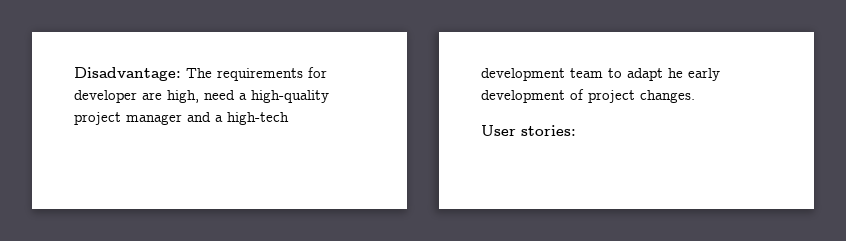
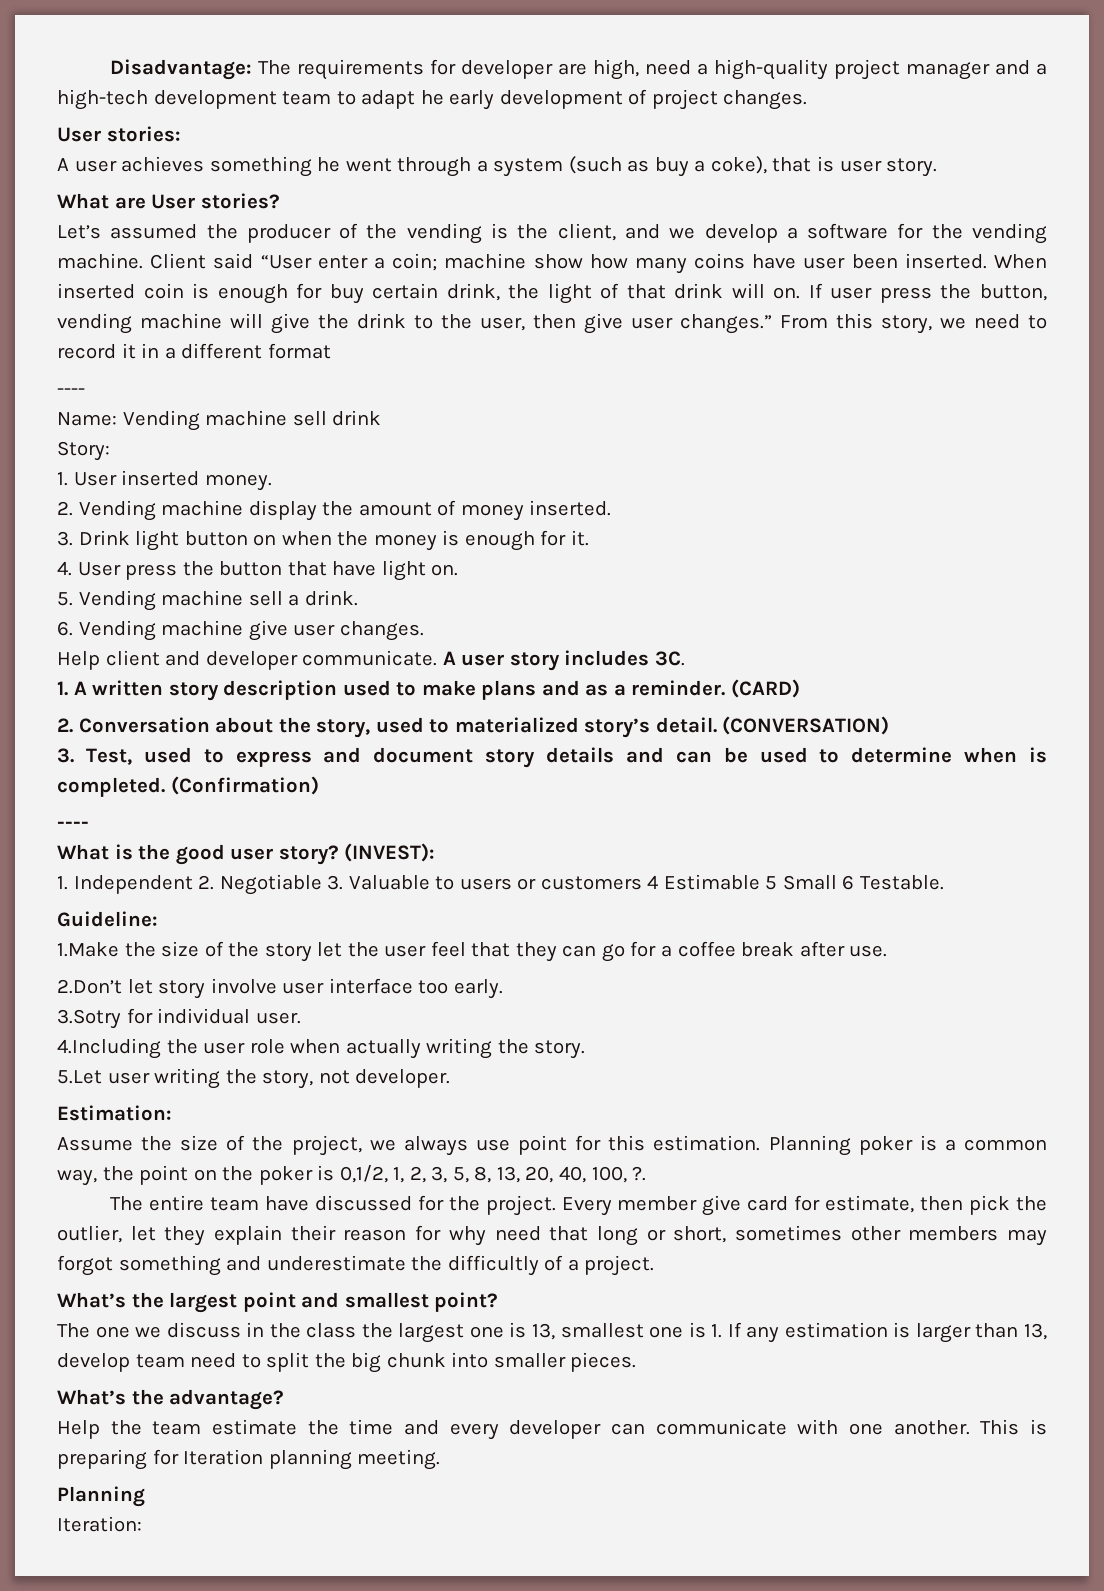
(576, 130) none -> [57,156,938,177] [57,193,280,209] [57,223,1047,244] [57,253,1047,274] [57,283,1047,304] [57,313,1047,334] [57,343,331,359] [57,388,85,395] [57,410,382,431] [57,441,110,461] [57,470,272,491] [57,500,612,521] [57,530,589,551] [57,560,459,581] [57,590,358,611] [57,620,424,641] [57,650,685,671] [57,679,800,701] [57,716,890,738] [57,747,1047,768] [57,776,319,797] [57,821,89,829] [57,843,436,865] [57,874,945,895] [57,911,158,927] [57,941,888,962] [57,978,503,999] [57,1008,301,1029] [57,1038,586,1059] [57,1068,451,1089] [57,1105,172,1121] [57,1135,1047,1156] [57,1165,647,1186] [110,1195,1047,1216] [57,1225,1047,1246] [57,1255,655,1276] [57,1292,499,1313] [57,1322,1047,1343] [57,1352,637,1373] [57,1389,285,1410] [57,1419,1047,1440] [57,1449,441,1470] [57,1486,145,1507] [57,1516,142,1532] // A user achieves something he went through a system (such as buy a coke), that is user story. // What are User stories? // Let’s assumed the producer of the vending is the client, and we develop a software for the vending machine. Client said “User enter a coin; machine show how many coins have user been inserted. When inserted coin is enough for buy certain drink, the light of that drink will on. If user press the button, vending machine will give the drink to the user, then give user changes.” From this story, we need to record it in a different format // ---- // Name: Vending machine sell drink // Story: // 1. User inserted money. // 2. Vending machine display the amount of money inserted. // 3. Drink light button on when the money is enough for it. // 4. User press the button that have light on. // 5. Vending machine sell a drink. // 6. Vending machine give user changes. // Help client and developer communicate. A user story includes 3C. // 1. A written story description used to make plans and as a reminder. (CARD) // 2. Conversation about the story, used to materialized story’s detail. (CONVERSATION) // 3. Test, used to express and document story details and can be used to determine when is completed. (Confirmation) // ---- // What is the good user story? (INVEST): // 1. Independent 2. Negotiable 3. Valuable to users or customers 4 Estimable 5 Small 6 Testable. // Guideline: // 1.Make the size of the story let the user feel that they can go for a coffee break after use. // 2.Don’t let story involve user interface too early. // 3.Sotry for individual user. // 4.Including the user role when actually writing the story. // 5.Let user writing the story, not developer. // Estimation: // Assume the size of the project, we always use point for this estimation. Planning poker is a common way, the point on the poker is 0,1/2, 1, 2, 3, 5, 8, 13, 20, 40, 100, ?. // The entire team have discussed for the project. Every member give card for estimate, then pick the outlier, let they explain their reason for why need that long or short, sometimes other members may forgot something and underestimate the difficultly of a project. // What’s the largest point and smallest point? // The one we discuss in the class the largest one is 13, smallest one is 1. If any estimation is larger than 13, develop team need to split the big chunk into smaller pieces. // What’s the advantage? // Help the team estimate the time and every developer can communicate with one another. This is preparing for Iteration planning meeting. // Planning // Iteration:

